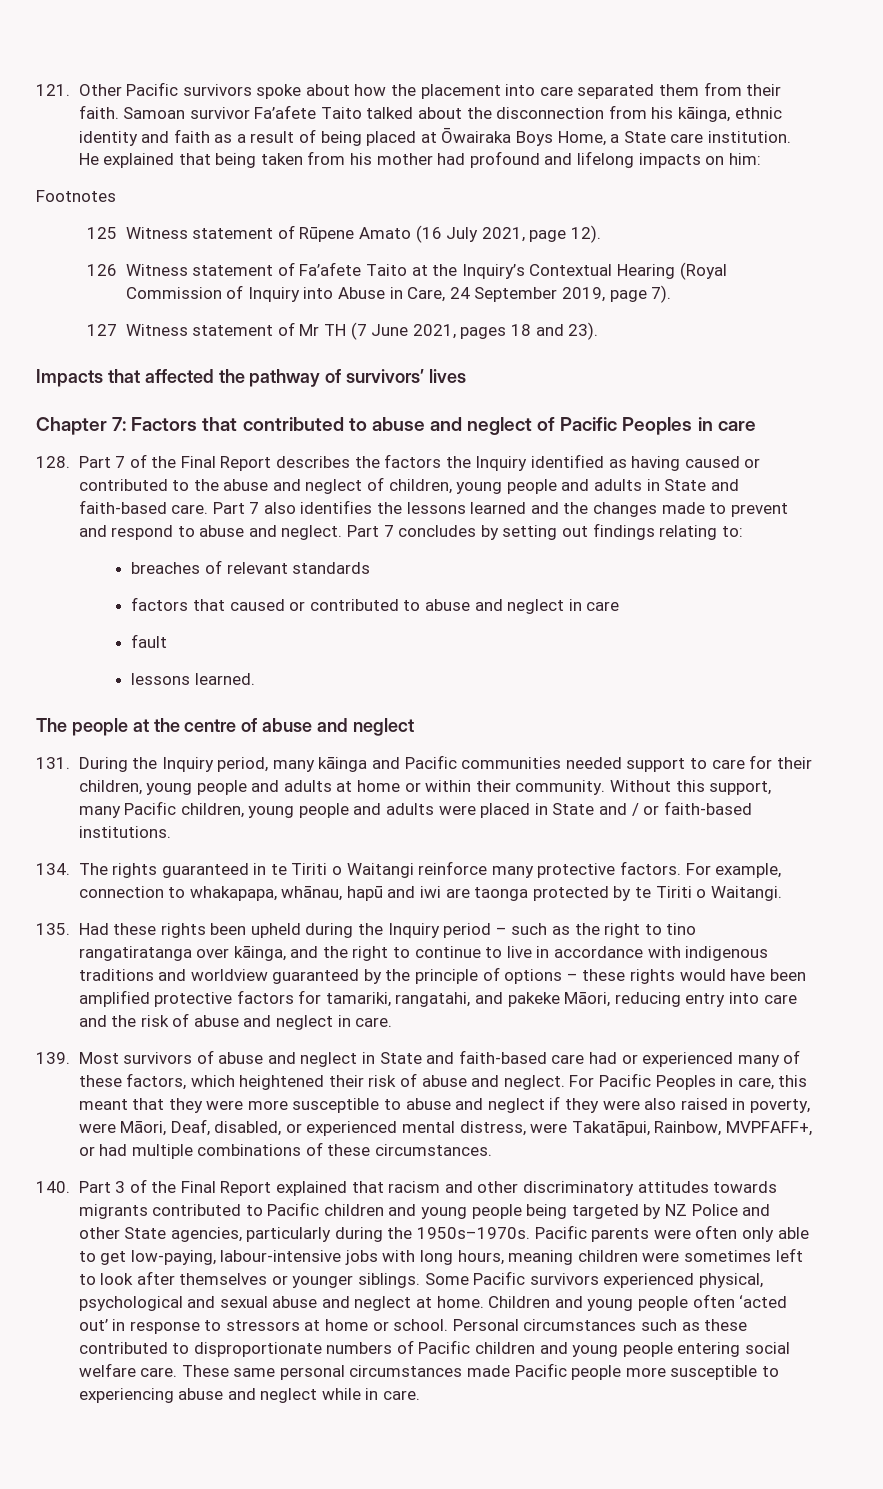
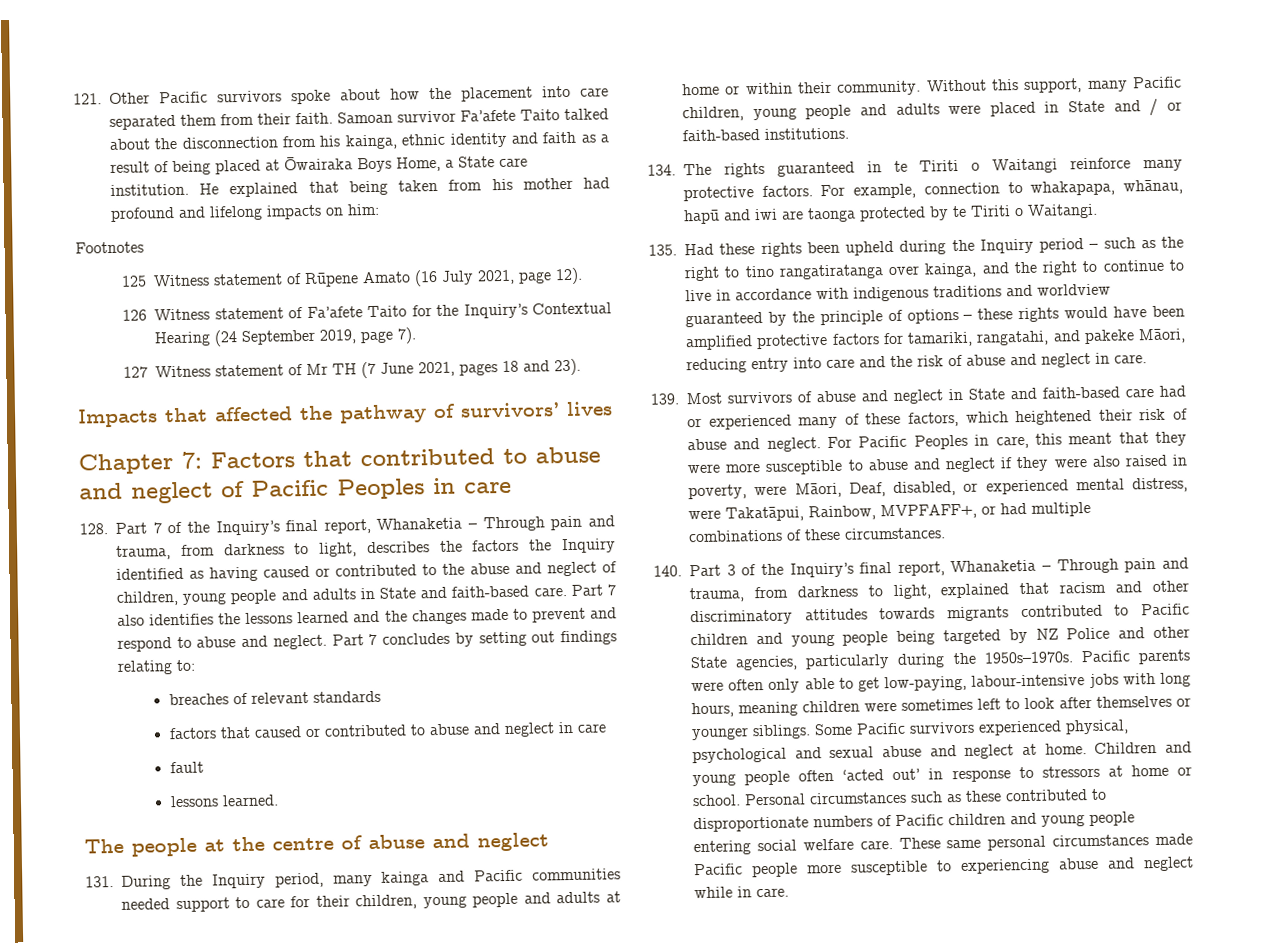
[677,107,730,122] kāinga, -> [344,134,398,150] kainga,
[411,265,428,276] at -> [411,305,432,317] for
[679,262,727,280] [125,285,470,302] (Royal Commission of Inquiry into Abuse in Care, 24 -> [214,330,239,347] (24
[180,456,272,471] Final Report -> [215,515,615,536] [116,542,358,560] Inquiry’s final report, Whanaketia – Through pain and trauma, from darkness to light,
[318,757,368,772] kāinga -> [381,871,430,886] kainga
[233,946,286,961] kāinga, -> [924,262,978,278] kainga,
[180,1181,272,1196] Final Report -> [789,557,1189,578] [689,584,931,603] Inquiry’s final report, Whanaketia – Through pain and trauma, from darkness to light,

